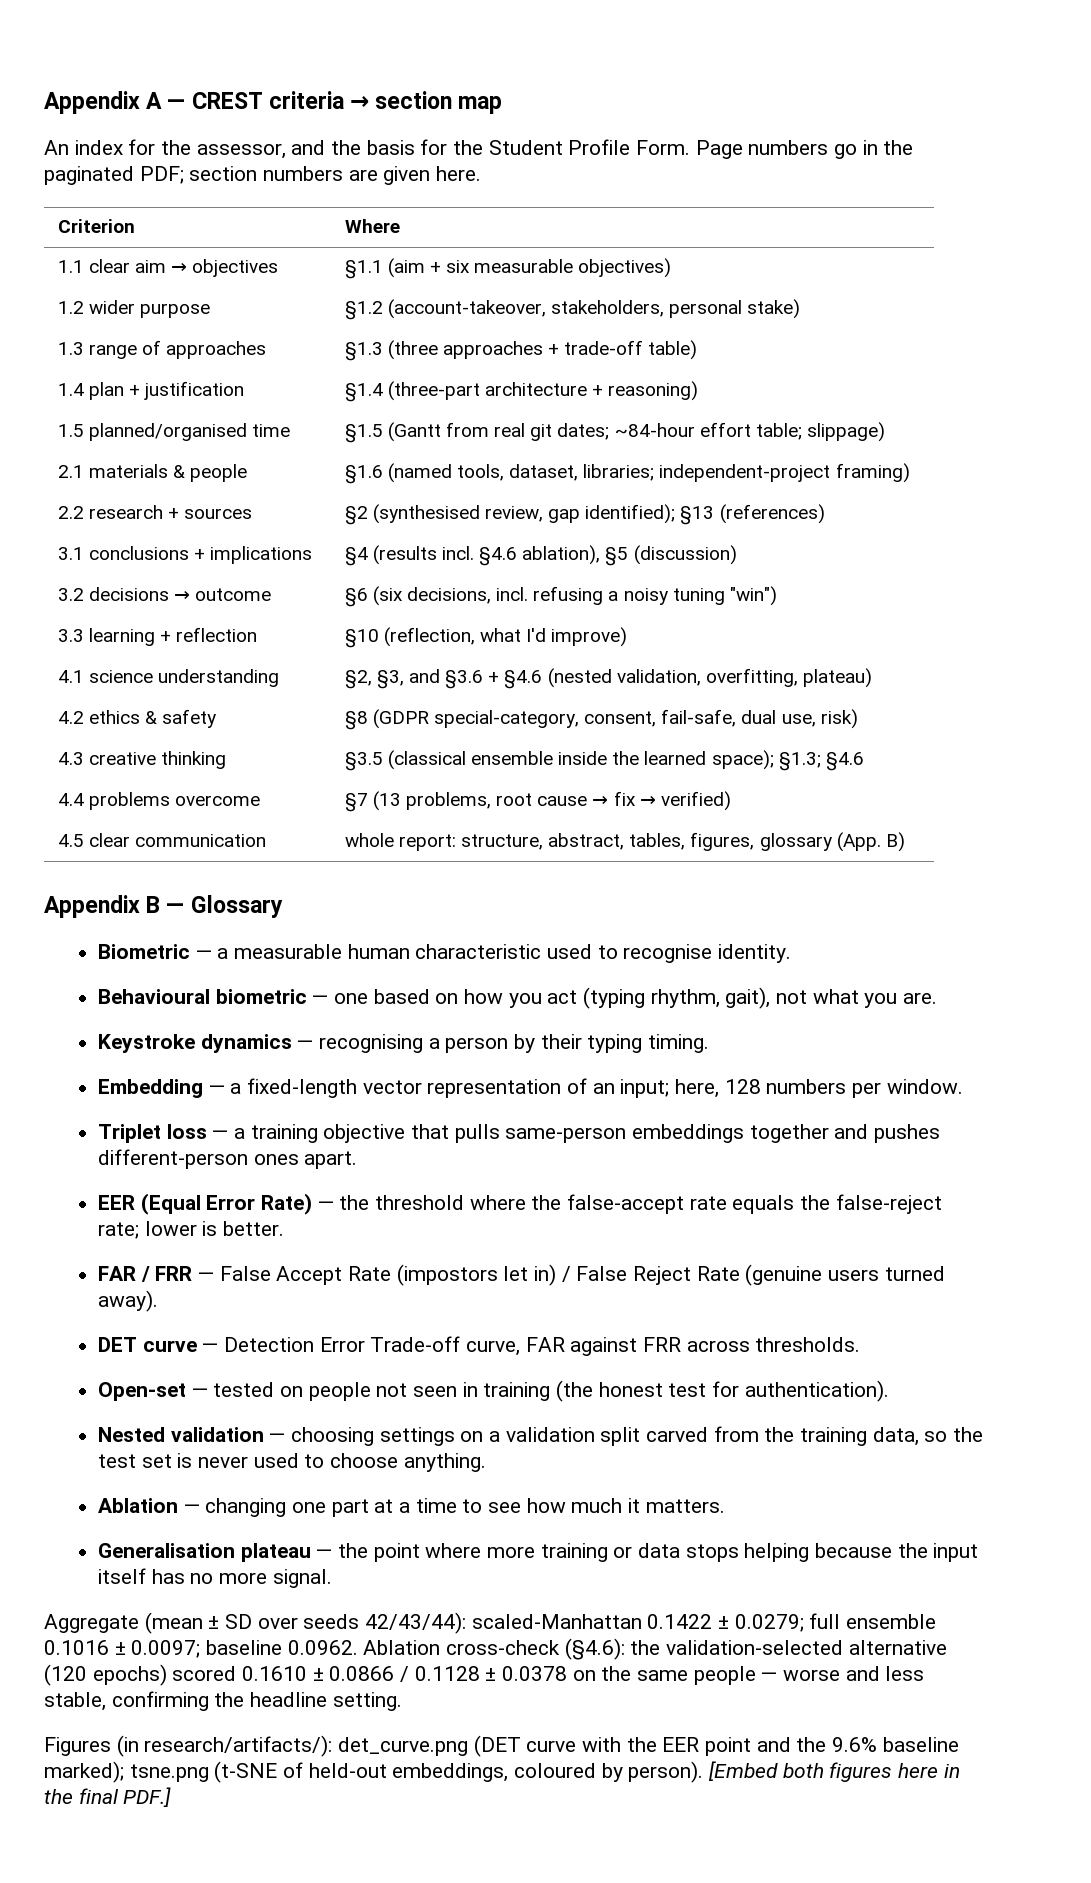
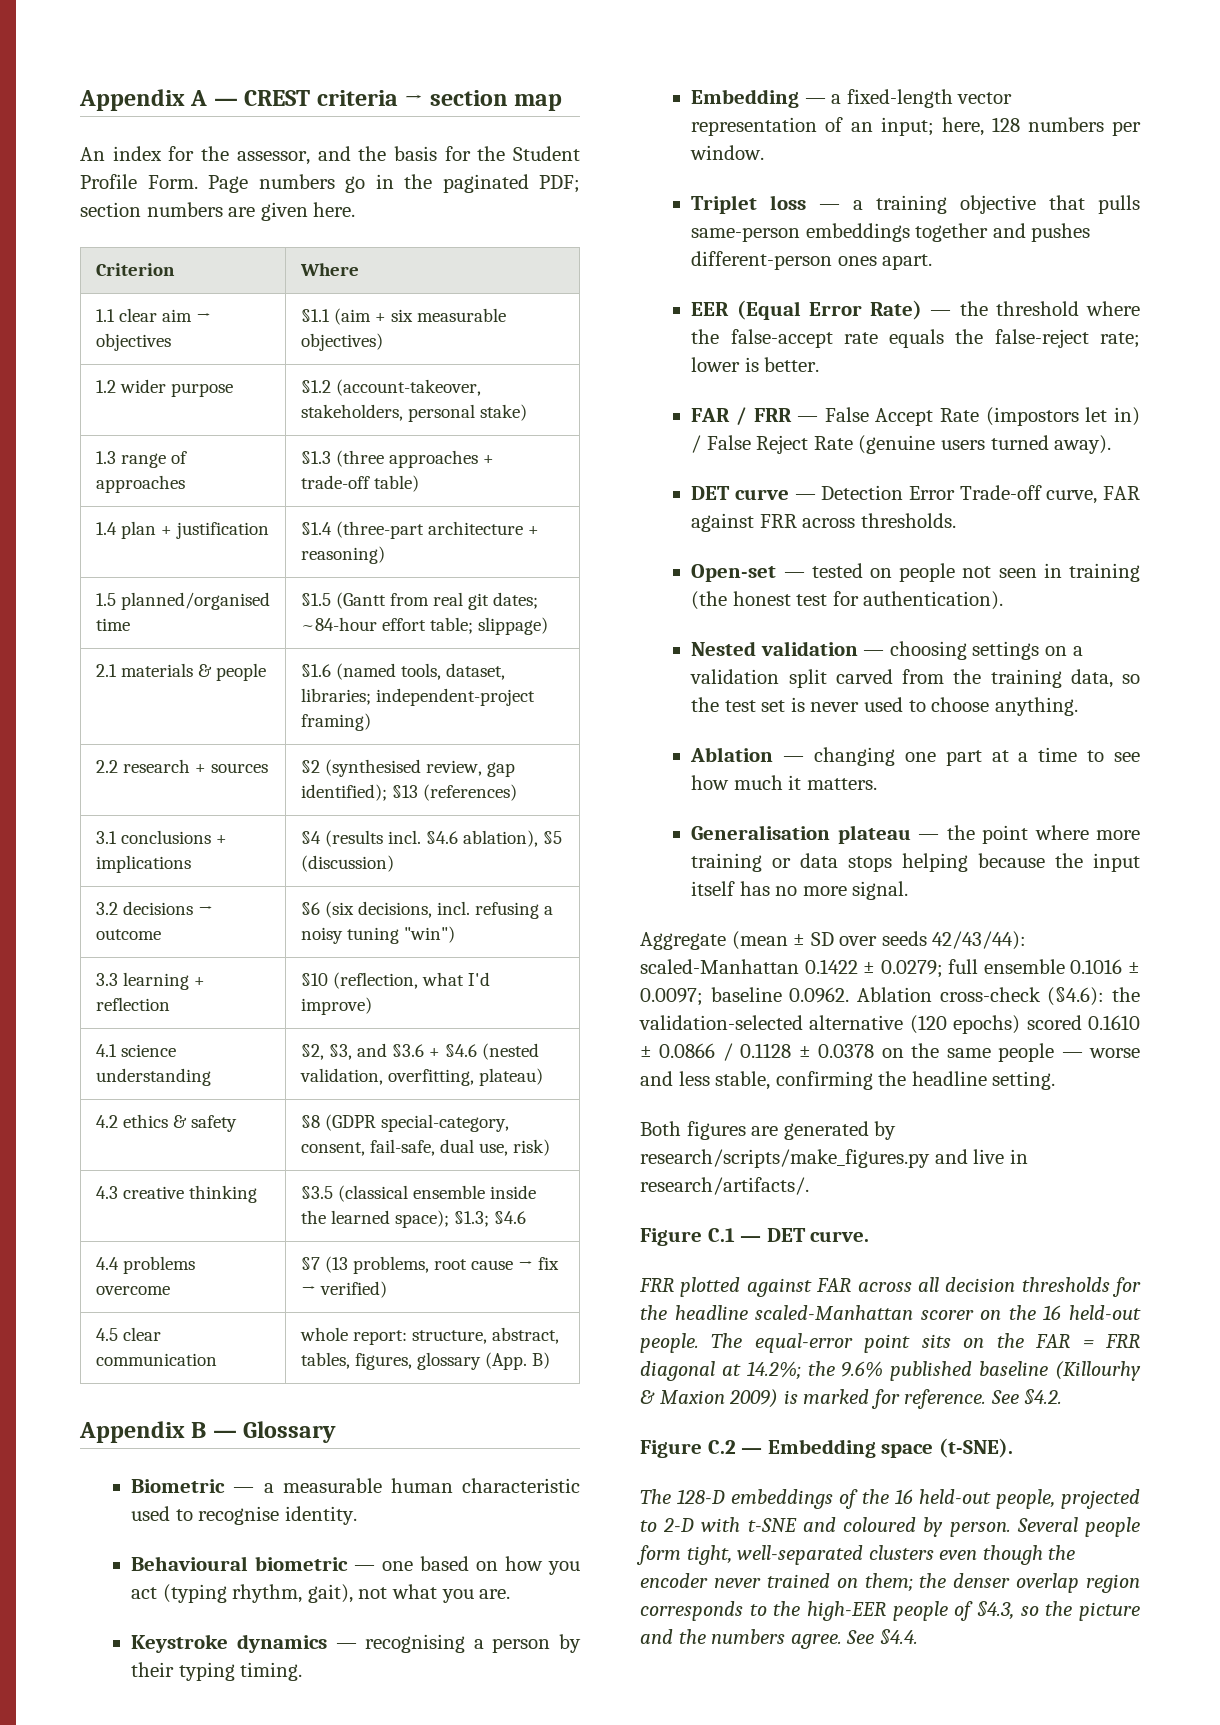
[44,1735,959,1757] [44,1761,960,1783] [44,1787,172,1807] Figures (in research/artifacts/): det_curve.png (DET curve with the EER point and the 9.6% baseline marked); tsne.png (t-SNE of held-out embeddings, coloured by person). [Embed both figures here in the final PDF.] -> [640,1121,897,1140] [640,1149,1028,1168] [640,1177,809,1195] [640,1228,870,1246] [639,1277,1141,1297] [640,1305,1141,1320] [640,1333,1140,1353] [640,1361,1141,1381] [640,1389,1063,1409] [640,1438,1013,1458] [640,1489,1140,1509] [640,1517,1140,1537] [636,1545,1076,1565] [640,1573,1140,1593] [640,1601,1140,1621] [640,1629,918,1649] Both figures are generated by research/scripts/make_figures.py and live in research/artifacts/. // Figure C.1 — DET curve. // FRR plotted against FAR across all decision thresholds for the headline scaled-Manhattan scorer on the 16 held-out people. The equal-error point sits on the FAR = FRR diagonal at 14.2%; the 9.6% published baseline (Killourhy & Maxion 2009) is marked for reference. See §4.2. // Figure C.2 — Embedding space (t-SNE). // The 128-D embeddings of the 16 held-out people, projected to 2-D with t-SNE and coloured by person. Several people form tight, well-separated clusters even though the encoder never trained on them; the denser overlap region corresponds to the high-EER people of §4.3, so the picture and the numbers agree. See §4.4.

